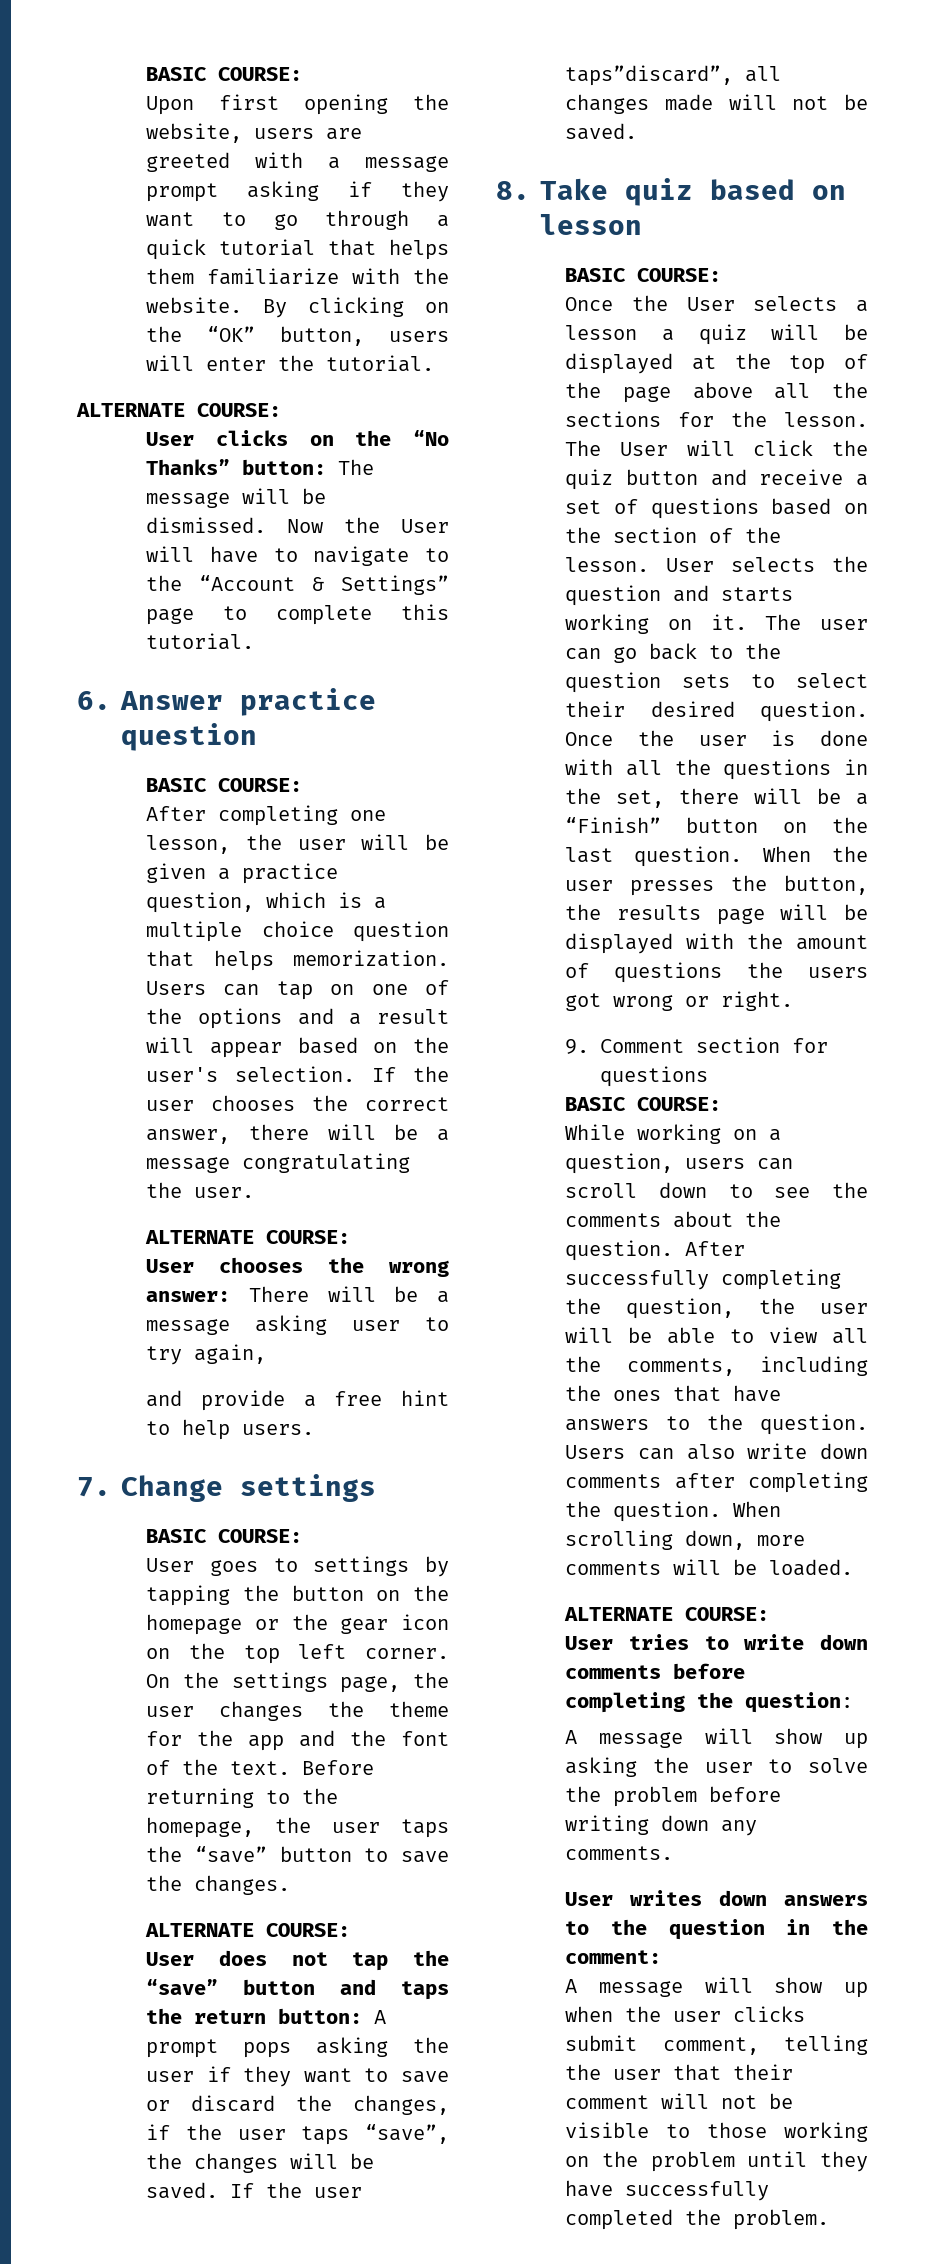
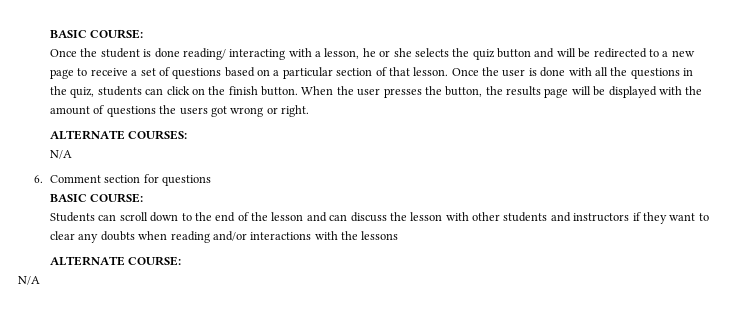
[146,67,303,81] [146,94,449,115] [146,123,363,143] [146,152,449,172] [146,181,449,202] [146,210,450,230] [146,239,449,260] [146,268,449,285] [146,297,449,318] [146,326,449,346] [146,355,435,372] [76,403,281,417] [146,430,450,446] [146,459,375,475] [146,488,327,508] [146,517,449,533] [146,546,450,566] [146,575,449,595] [146,604,449,625] [146,633,255,650] [77,688,376,716] [121,723,257,751] [146,778,303,792] [146,805,387,826] [146,834,450,854] [146,863,339,884] [146,892,387,913] [146,921,449,942] [146,950,449,971] [146,980,449,1000] [146,1008,450,1029] [146,1037,450,1058] [146,1066,449,1082] [146,1095,449,1111] [146,1124,450,1144] [146,1153,411,1173] [146,1182,255,1198] [145,1230,351,1244] [146,1257,449,1277] [146,1286,450,1303] [146,1315,449,1335] [146,1344,267,1365] [146,1390,450,1411] [146,1419,315,1440] [77,1474,376,1502] [146,1529,303,1543] [146,1556,450,1577] [146,1585,450,1606] [146,1614,450,1635] [146,1643,450,1664] [146,1672,450,1693] [146,1701,449,1721] [146,1730,449,1751] [146,1759,375,1775] [146,1788,339,1808] [146,1817,449,1838] [146,1846,450,1863] [146,1875,291,1895] [145,1923,351,1937] [146,1950,450,1971] [146,1979,449,2000] [146,2008,387,2024] [146,2037,449,2058] [146,2066,449,2087] [146,2095,449,2115] [146,2124,450,2145] [146,2153,375,2173] [146,2182,363,2199] [565,65,782,86] [565,94,868,114] [565,123,638,140] [496,178,846,206] [540,214,642,235] [565,268,722,282] [565,295,868,312] [565,324,868,345] [565,353,868,374] [565,382,868,403] [565,411,868,427] [565,440,868,456] [565,469,747,490] BASIC COURSE: // Upon first opening the website, users are greeted with a message prompt asking if they want to go through a quick tutorial that helps them familiarize with the website. By clicking on the “OK” button, users will enter the tutorial. // ALTERNATE COURSE: // User clicks on the “No Thanks” button: The message will be dismissed. Now the User will have to navigate to the “Account & Settings” page to complete this tutorial. // 6. Answer practice question // BASIC COURSE: // After completing one lesson, the user will be given a practice question, which is a multiple choice question that helps memorization. Users can tap on one of the options and a result will appear based on the user's selection. If the user chooses the correct answer, there will be a message congratulating the user. // ALTERNATE COURSE: // User chooses the wrong answer: There will be a message asking user to try again, // and provide a free hint to help users. // 7. Change settings // BASIC COURSE: // User goes to settings by tapping the button on the homepage or the gear icon on the top left corner. On the settings page, the user changes the theme for the app and the font of the text. Before returning to the homepage, the user taps the “save” button to save the changes. // ALTERNATE COURSE: // User does not tap the “save” button and taps the return button: A prompt pops asking the user if they want to save or discard the changes, if the user taps “save”, the changes will be saved. If the user taps”discard”, all changes made will not be saved. // 8. Take quiz based on lesson // BASIC COURSE: // Once the User selects a lesson a quiz will be displayed at the top of the page above all the sections for the lesson. The User will click the quiz button and -> [50,29,144,39] [50,48,695,60] [50,68,88,79] BASIC COURSE: // Once the student is done reading/ interacting with a lesson, he or she selects the quiz button and will be redirected to a new page to
[565,527,782,543] [565,556,868,572] [565,585,794,606] [565,614,868,634] [565,643,782,663] [565,672,868,693] [565,701,868,722] the section of the lesson. User selects the question and starts working on it. The user can go back to the question sets to select their desired question. -> [273,67,449,79] a particular section of that lesson.
[616,788,868,808] [565,817,868,833] [565,846,743,867] set, there will be a “Finish” button on the last question. -> [70,86,299,98] quiz, students can click on the finish button.
[565,1039,590,1054] 9. -> [50,130,188,140] [50,150,73,159] [34,175,44,183] ALTERNATE COURSES: // N/A // 6.
[565,1124,782,1144] [565,1153,794,1174] [565,1182,868,1198] [565,1211,782,1228] [565,1240,746,1261] [565,1269,842,1290] [565,1298,868,1319] [565,1327,868,1344] [565,1356,868,1376] [565,1385,782,1402] [565,1414,868,1435] [565,1443,868,1460] [565,1472,868,1493] [565,1501,782,1522] [565,1530,806,1550] [565,1559,854,1576] [564,1607,770,1621] [565,1634,868,1650] [565,1663,746,1679] [565,1692,854,1713] [565,1728,868,1749] [565,1757,868,1777] [565,1786,782,1807] [565,1815,758,1836] [565,1846,674,1860] [565,1890,868,1906] [565,1919,868,1940] [565,1950,662,1964] [565,1977,868,1998] [565,2006,806,2022] [565,2035,868,2055] [565,2064,794,2081] [565,2093,794,2109] [565,2122,868,2142] [565,2151,868,2172] [565,2180,770,2201] [565,2209,830,2230] While working on a question, users can scroll down to see the comments about the question. After successfully completing the question, the user will be able to view all the comments, including the ones that have answers to the question. Users can also write down comments after completing the question. When scrolling down, more comments will be loaded. // ALTERNATE COURSE: // User tries to write down comments before completing the question: // A message will show up asking the user to solve the problem before writing down any comments. // User writes down answers to the question in the comment: // A message will show up when the user clicks submit comment, telling the user that their comment will not be visible to those working on the problem until they have successfully completed the problem. -> [50,212,709,224] [50,231,399,243] [50,256,182,266] [18,276,40,285] Students can scroll down to the end of the lesson and can discuss the lesson with other students and instructors if they want to clear any doubts when reading and/or interactions with the lessons // ALTERNATE COURSE: // N/A

